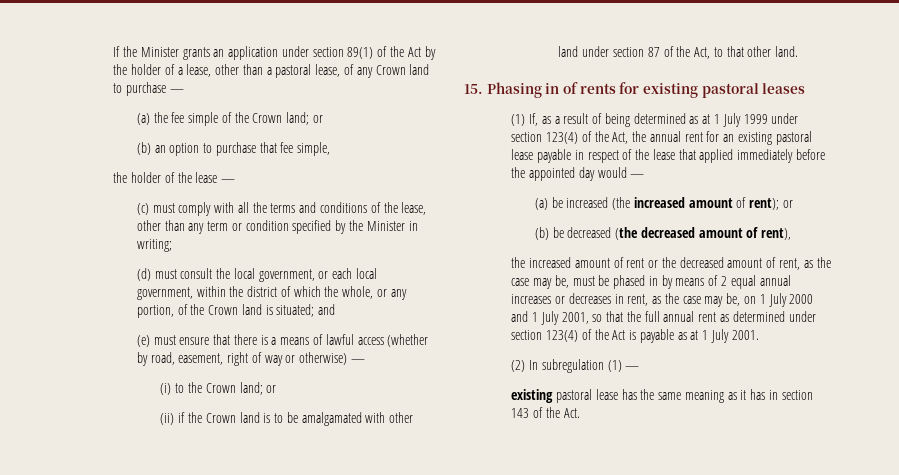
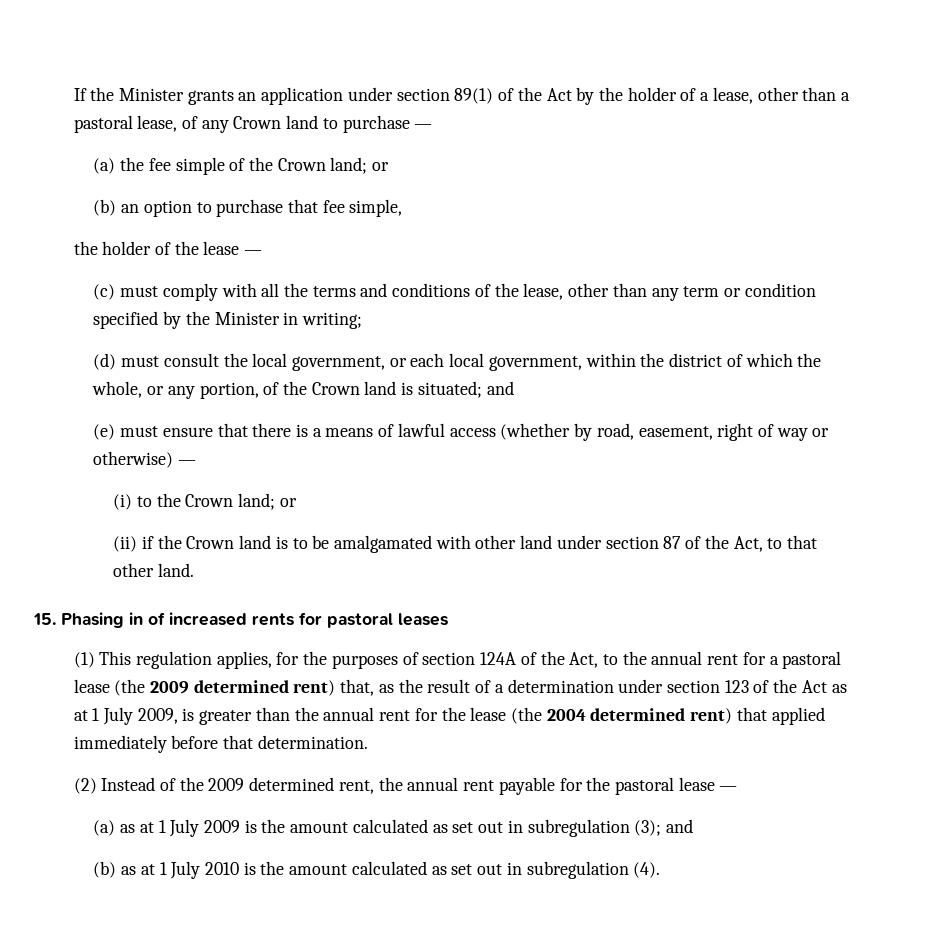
(578, 88) none -> [169,612,247,626] increased
[642,83,698,98] existing -> (322, 618) none
[528,113,799,127] [511,131,812,145] [511,149,825,163] [511,167,645,181] [534,197,794,210] [534,227,792,240] [511,257,831,270] [511,275,791,289] [511,293,814,307] [511,311,816,325] [511,329,759,343] [511,359,640,373] [511,389,813,403] [511,407,580,418] If, as a result of being determined as at 1 July 1999 under section 123(4) of the Act, the annual rent for an existing pastoral lease payable in respect of the lease that applied immediately before the appointed day would — // (a) be increased (the increased amount of rent); or // (b) be decreased (the decreased amount of rent), // the increased amount of rent or the decreased amount of rent, as the case may be, must be phased in by means of 2 equal annual increases or decreases in rent, as the case may be, on 1 July 2000 and 1 July 2001, so that the full annual rent as determined under section 123(4) of the Act is payable as at 1 July 2001. // (2) In subregulation (1) — // existing pastoral lease has the same meaning as it has in section 143 of the Act. -> [99,651,842,669] [73,679,847,696] [73,707,825,725] [73,735,368,753] [73,777,738,795] [93,819,693,837] [93,861,661,879] This regulation applies, for the purposes of section 124A of the Act, to the annual rent for a pastoral lease (the 2009 determined rent) that, as the result of a determination under section 123 of the Act as at 1 July 2009, is greater than the annual rent for the lease (the 2004 determined rent) that applied immediately before that determination. // (2) Instead of the 2009 determined rent, the annual rent payable for the pastoral lease — // (a) as at 1 July 2009 is the amount calculated as set out in subregulation (3); and // (b) as at 1 July 2010 is the amount calculated as set out in subregulation (4).

